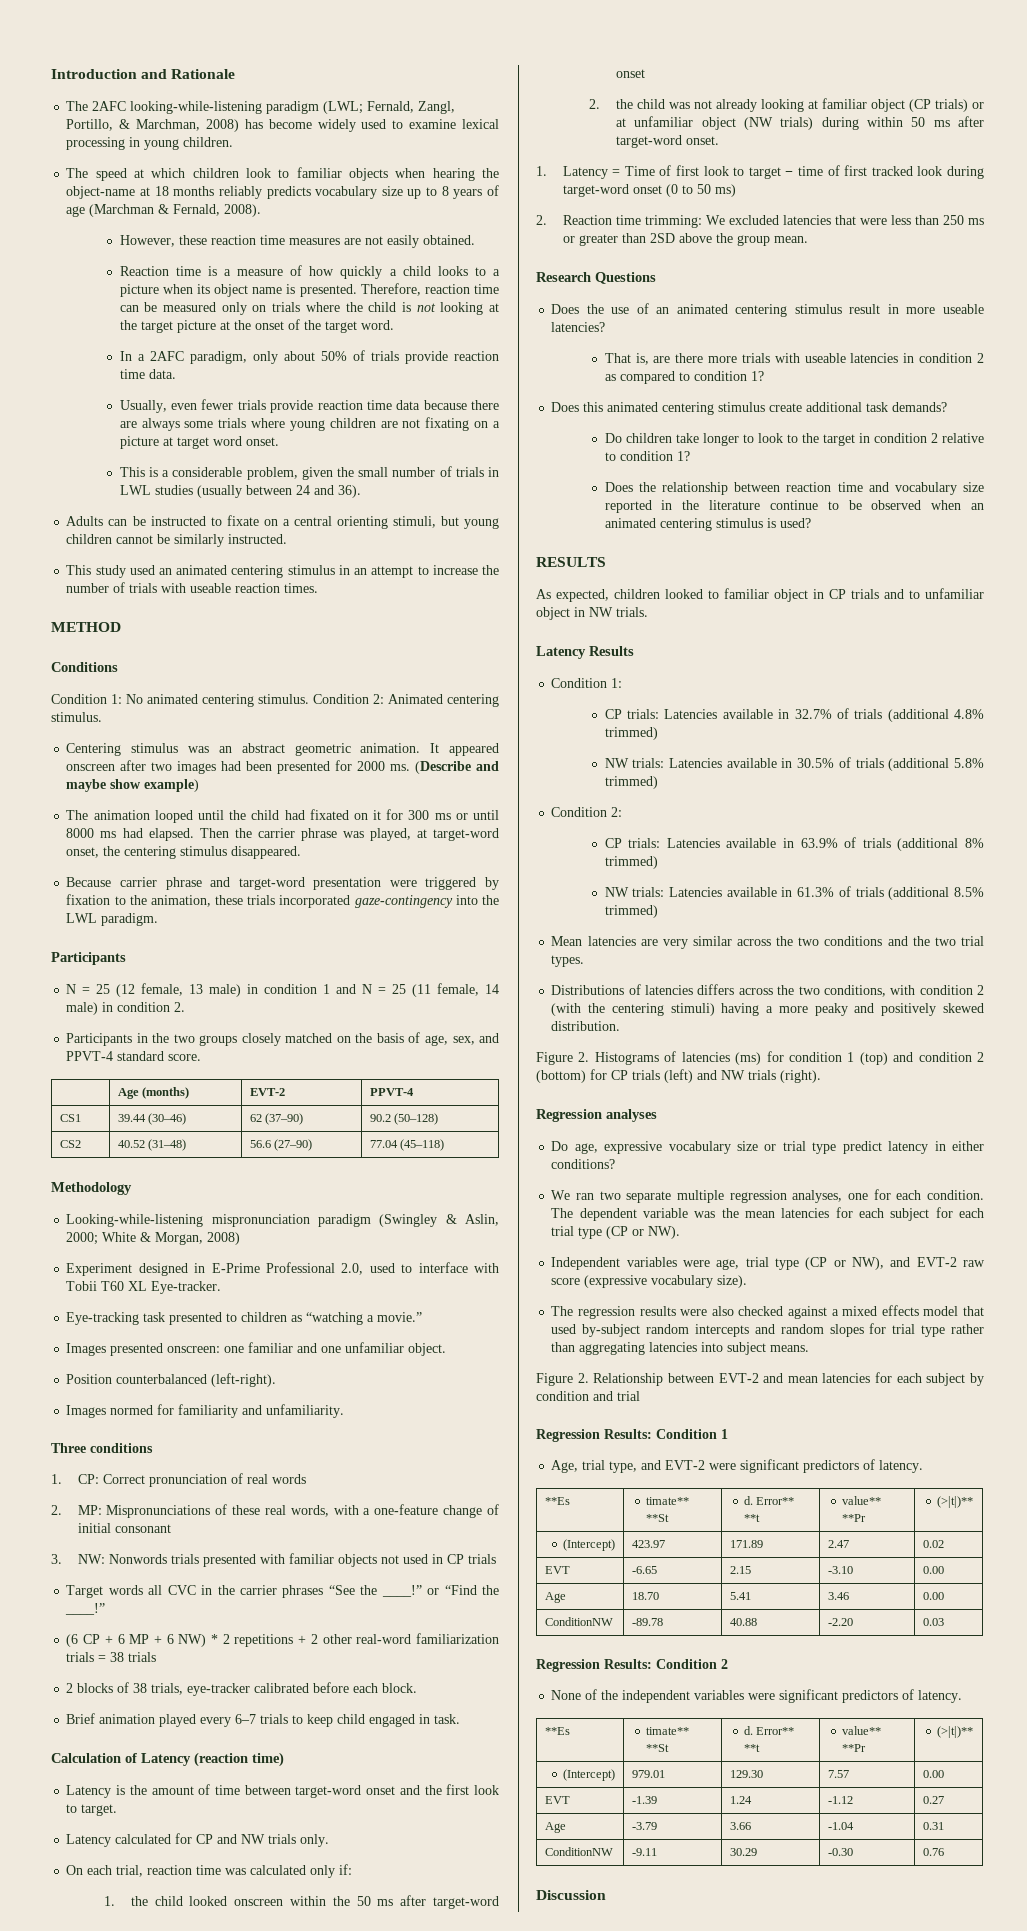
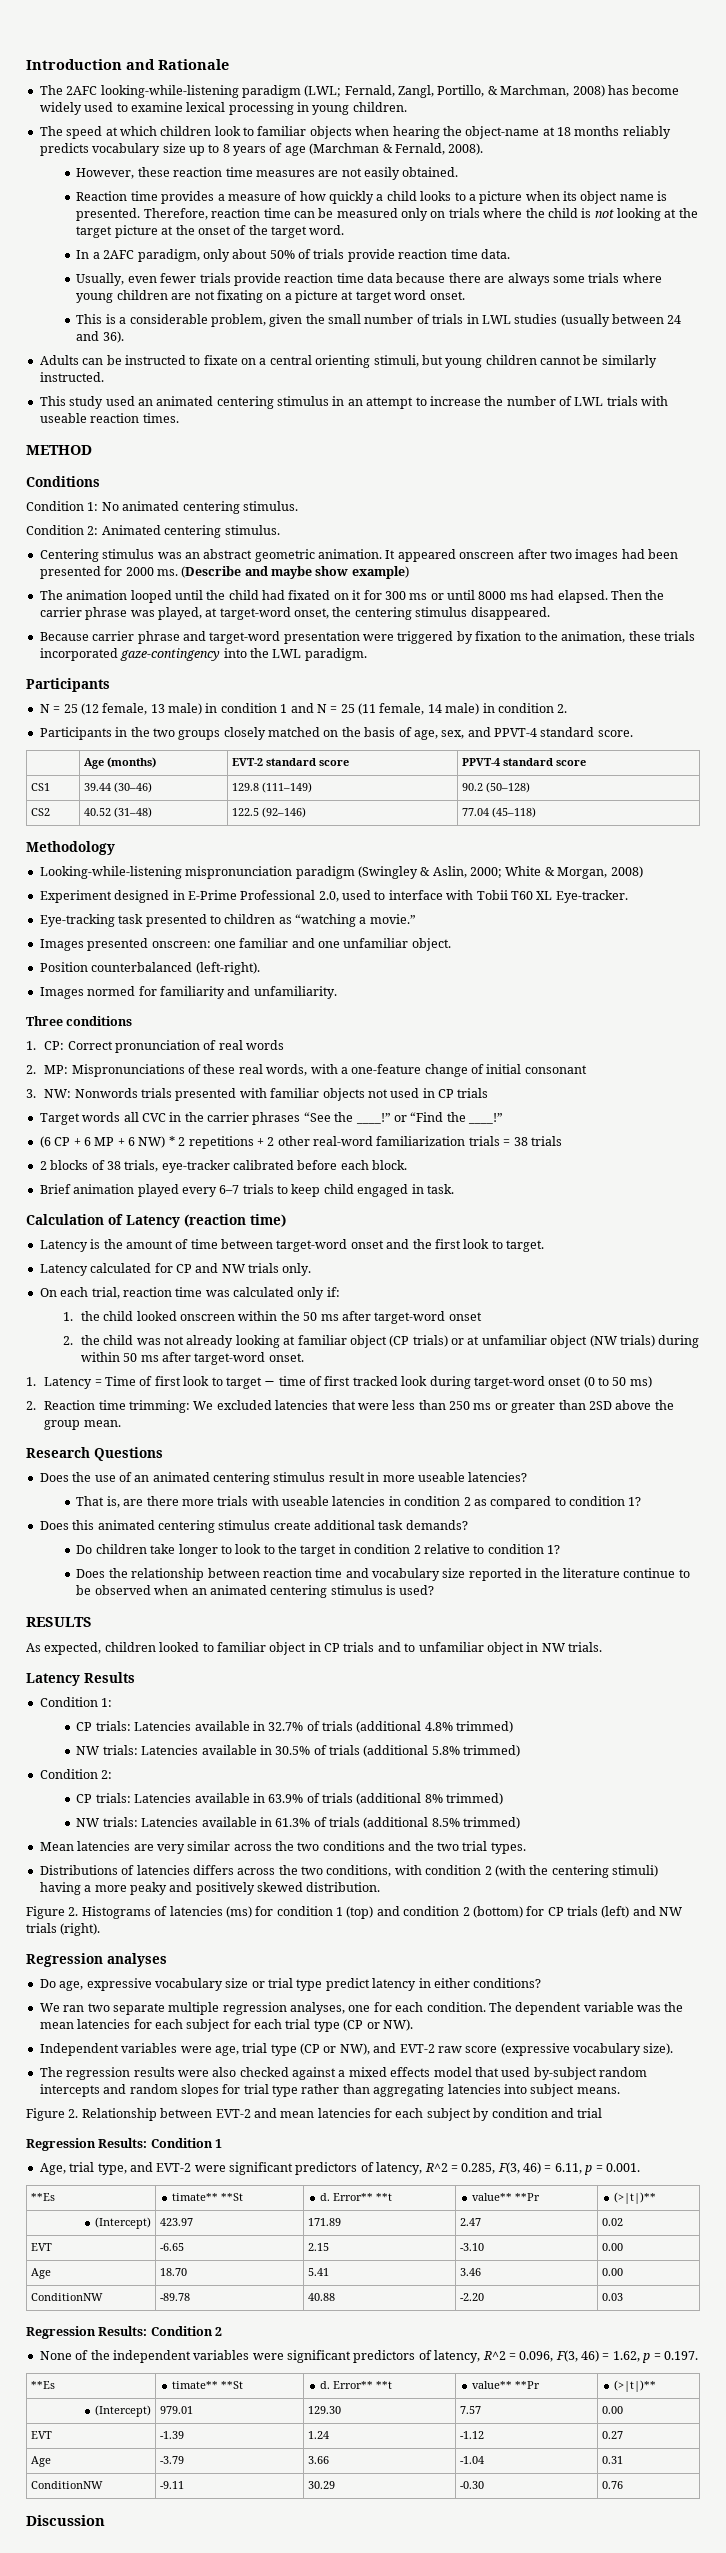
[207,266,217,276] is -> [161,191,215,204] provides
(126, 587) none -> [574,397,604,406] LWL
(309, 699) none -> (298, 506) //
[370,1088,415,1096] | PPVT-4 -> [266,758,350,766] [462,758,587,766] standard score | PPVT-4 standard score
[250,1113,304,1125] 62 (37–90) -> [232,782,313,793] 129.8 (111–149)
[250,1139,313,1151] 56.6 (27–90) -> [232,807,307,818] 122.5 (92–146)
[879,1460,924,1473] latency. -> [376,2162,640,2175] latency, R^2 = 0.285, F(3, 46) = 6.11, p = 0.001.
[918,1690,963,1703] latency. -> [434,2350,698,2363] latency, R^2 = 0.096, F(3, 46) = 1.62, p = 0.197.

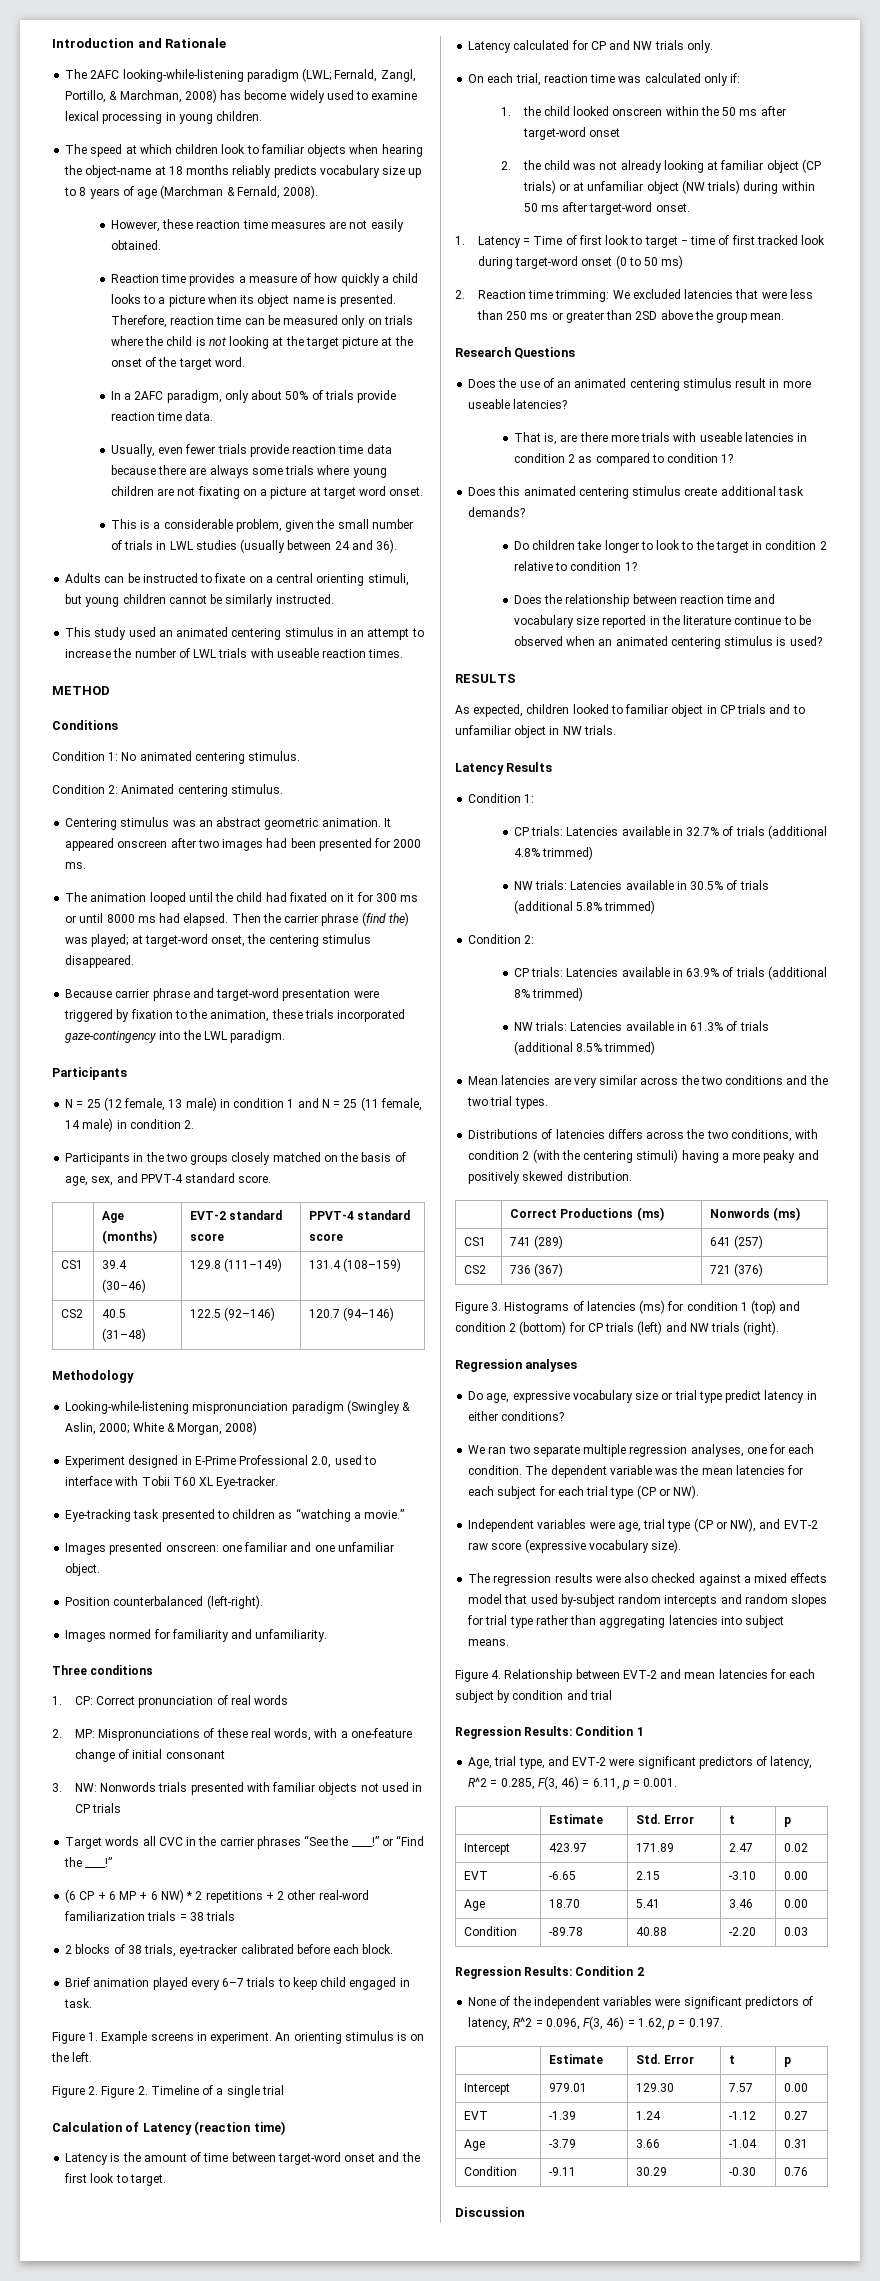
[181,566,409,579] (Describe and maybe show example) -> (87, 865) none
[130,607,202,620] was played, -> [361,912,409,926] [65,934,129,947] (find the) was played;
[84,783,112,791] 39.44 -> [102,1260,128,1269] 39.4
[462,782,531,793] [31,808,51,816] [84,808,112,816] 90.2 (50–128) // CS2 | 40.52 -> [309,1258,402,1272] [61,1309,84,1318] [102,1309,127,1318] 131.4 (108–159) // CS2 | 40.5
[462,807,537,818] 77.04 (45–118) -> [309,1307,395,1321] 120.7 (94–146)
(454, 1189) none -> [52,2031,425,2044] [51,2052,93,2062] [52,2085,284,2098] // Figure 1. Example screens in experiment. An orienting stimulus is on the left. // Figure 2. Figure 2. Timeline of a single trial
[26,1906,79,1919] // Figure 2. -> [510,1207,664,1221] [710,1207,801,1221] [464,1237,487,1246] [510,1235,564,1249] [710,1235,764,1249] [464,1265,487,1274] [510,1263,564,1277] [710,1263,764,1277] [455,1302,502,1314] // | Correct Productions (ms) | Nonwords (ms) // CS1 | 741 (289) | 641 (257) // CS2 | 736 (367) | 721 (376) // Figure 3.
[68,2109,79,2118] 2. -> [491,1670,502,1679] 4.
[31,2193,56,2201] [172,2193,244,2201] [320,2193,393,2201] [472,2193,541,2201] [614,2192,657,2204] [94,2217,151,2229] **Es | timate** **St | d. Error** **t | value** **Pr | (>|t|)** // (Intercept) -> [549,1814,604,1824] [636,1814,695,1824] [729,1815,736,1824] [784,1817,792,1827] [464,1843,511,1855] | Estimate | Std. Error | t | p // Intercept
[31,2293,104,2301] ConditionNW -> [464,1926,518,1936] Condition
[31,2381,56,2389] [172,2381,244,2389] [320,2381,393,2389] [472,2381,541,2389] [614,2380,657,2392] [94,2405,151,2417] **Es | timate** **St | d. Error** **t | value** **Pr | (>|t|)** // (Intercept) -> [549,2054,604,2064] [636,2054,695,2064] [729,2055,736,2064] [784,2057,792,2067] [464,2083,511,2095] | Estimate | Std. Error | t | p // Intercept
[31,2481,104,2489] ConditionNW -> [464,2166,518,2176] Condition

